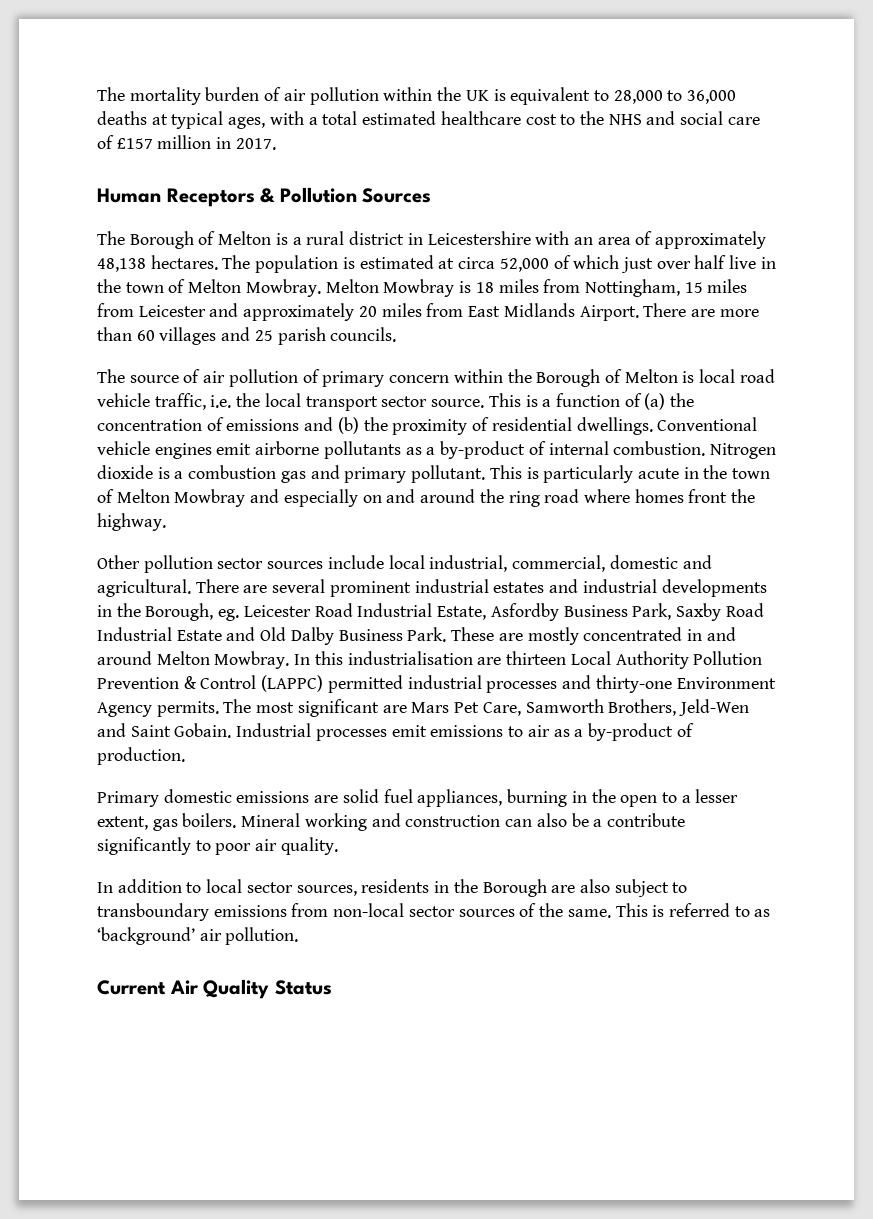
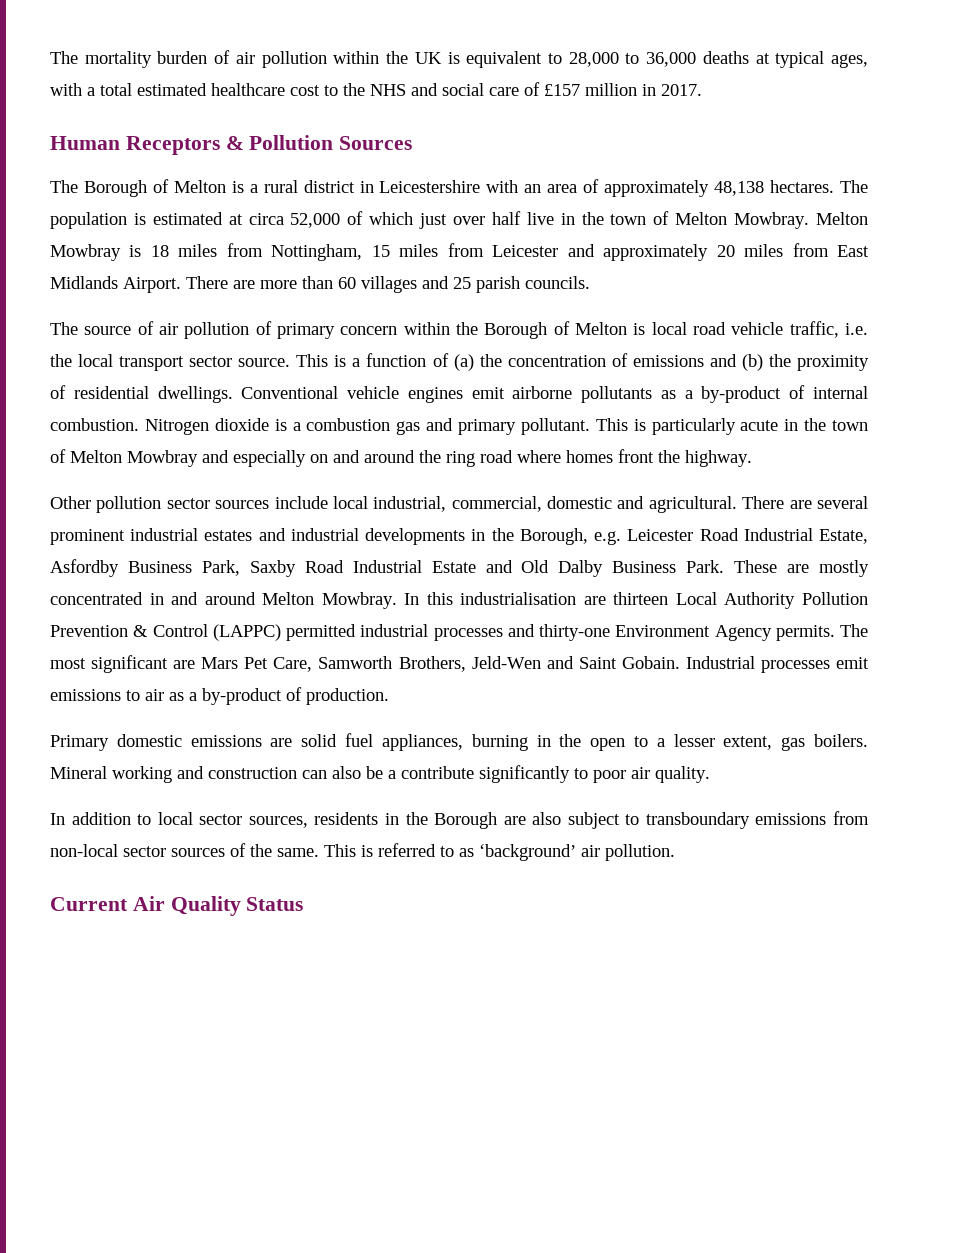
[218,609,240,621] eg. -> [594,531,622,545] e.g.

